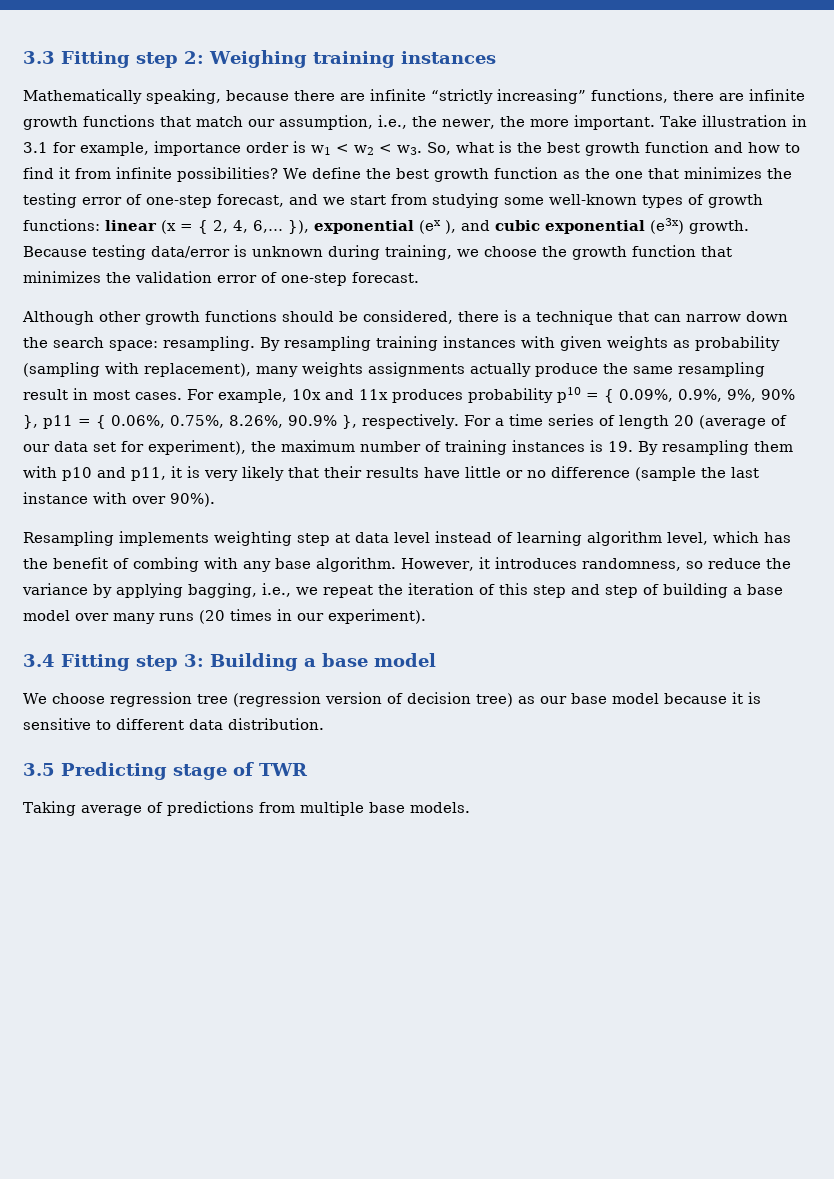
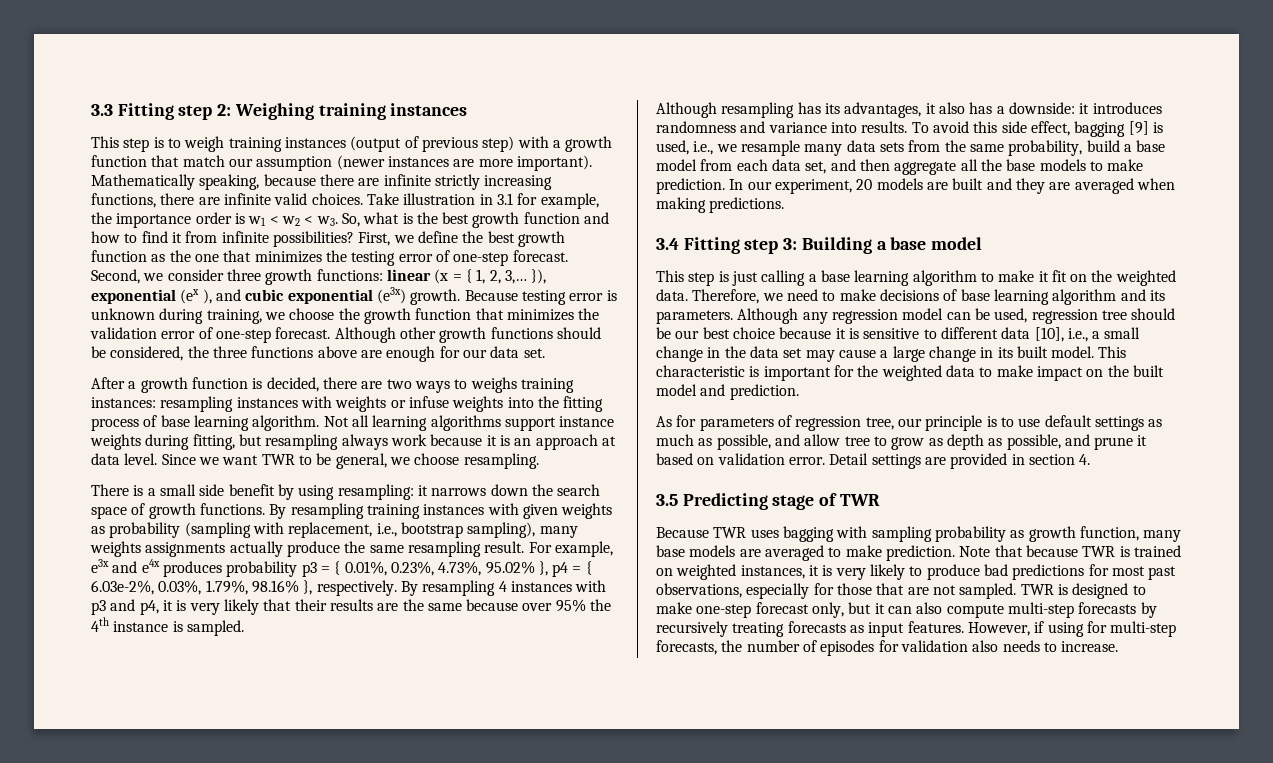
(496, 57) none -> [91,136,613,152] [91,155,592,171] This step is to weigh training instances (output of previous step) with a growth function that match our assumption (newer instances are more important).
[431,89,586,104] “strictly increasing” -> [434,174,553,190] strictly increasing
[23,115,655,130] growth functions that match our assumption, i.e., the newer, the more important. -> [274,193,363,205] valid choices.
(149, 149) none -> [91,212,112,224] the
[283,168,307,179] We -> [358,232,414,246] First, we
[217,193,704,208] forecast, and we start from studying some well-known types of -> [512,250,568,262] [91,269,261,284] forecast. Second, we consider three
[213,220,283,233] 2, 4, 6,… -> [476,269,527,284] 1, 2, 3,…
[151,246,230,258] data/error -> [569,293,604,301] error
(419, 277) // -> (331, 333) none
[458,310,788,325] [23,336,255,351] there is a technique that can narrow down the search space: resampling. -> [187,346,545,362] [91,377,574,393] [91,396,604,412] [91,415,615,431] [90,434,616,450] [91,453,539,469] [91,484,601,500] [91,503,265,519] the three functions above are enough for our data set. // After a growth function is decided, there are two ways to weighs training instances: resampling instances with weights or infuse weights into the fitting process of base learning algorithm. Not all learning algorithms support instance weights during fitting, but resampling always work because it is an approach at data level. Since we want TWR to be general, we choose resampling. // There is a small side benefit by using resampling: it narrows down the search space of growth functions.
[144,363,251,377] replacement), -> [288,522,536,538] replacement, i.e., bootstrap sampling),
[23,388,388,403] result in most cases. For example, 10x and 11x -> [484,541,613,557] [91,559,160,573] result. For example, e3x and e4x
[557,387,795,403] [23,414,787,429] [23,440,793,455] [23,466,166,481] p10 = { 0.09%, 0.9%, 9%, 90% }, p11 = { 0.06%, 0.75%, 8.26%, 90.9% }, respectively. For a time series of length 20 (average of our data set for experiment), the maximum number of training instances is 19. By resampling them with p10 and p11, -> [301,561,592,577] [91,580,607,596] [91,599,159,615] p3 = { 0.01%, 0.23%, 4.73%, 95.02% }, p4 = { 6.03e-2%, 0.03%, 1.79%, 98.16% }, respectively. By resampling 4 instances with p3 and p4,
[424,466,759,481] [23,492,215,507] [23,531,791,546] [23,557,791,572] [22,583,783,598] [23,609,426,624] have little or no difference (sample the last instance with over 90%). // Resampling implements weighting step at data level instead of learning algorithm level, which has the benefit of combing with any base algorithm. However, it introduces randomness, so reduce the variance by applying bagging, i.e., we repeat the iteration of this step and step of building a base model over many runs (20 times in our experiment). -> [377,599,612,612] [91,617,244,636] [656,102,1162,118] [656,121,1163,137] [656,140,1166,156] [656,159,1144,175] [656,178,1175,194] [656,197,785,213] are the same because over 95% the 4th instance is sampled. // Although resampling has its advantages, it also has a downside: it introduces randomness and variance into results. To avoid this side effect, bagging [9] is used, i.e., we resample many data sets from the same probability, build a base model from each data set, and then aggregate all the base models to make prediction. In our experiment, 20 models are built and they are averaged when making predictions.
[23,692,659,707] We choose regression tree (regression version of decision tree) as our base model -> [656,270,1176,286] [656,289,1165,305] [656,308,1176,324] [656,327,775,339] This step is just calling a base learning algorithm to make it fit on the weighted data. Therefore, we need to make decisions of base learning algorithm and its parameters. Although any regression model can be used, regression tree should be our best choice
[228,718,324,730] distribution. -> [1034,327,1141,342] [656,346,1127,362] [656,365,1164,381] [656,384,799,400] [656,415,1163,431] [656,434,1148,450] [656,453,1091,469] [10], i.e., a small change in the data set may cause a large change in its built model. This characteristic is important for the weighted data to make impact on the built model and prediction. // As for parameters of regression tree, our principle is to use default settings as much as possible, and allow tree to grow as depth as possible, and prune it based on validation error. Detail settings are provided in section 4.
[23,801,470,816] Taking average of predictions from multiple base models. -> [656,526,1182,542] [656,545,1181,561] [656,564,1177,580] [656,583,1146,599] [656,602,1157,618] [656,621,1177,637] [656,640,1119,656] Because TWR uses bagging with sampling probability as growth function, many base models are averaged to make prediction. Note that because TWR is trained on weighted instances, it is very likely to produce bad predictions for most past observations, especially for those that are not sampled. TWR is designed to make one-step forecast only, but it can also compute multi-step forecasts by recursively treating forecasts as input features. However, if using for multi-step forecasts, the number of episodes for validation also needs to increase.

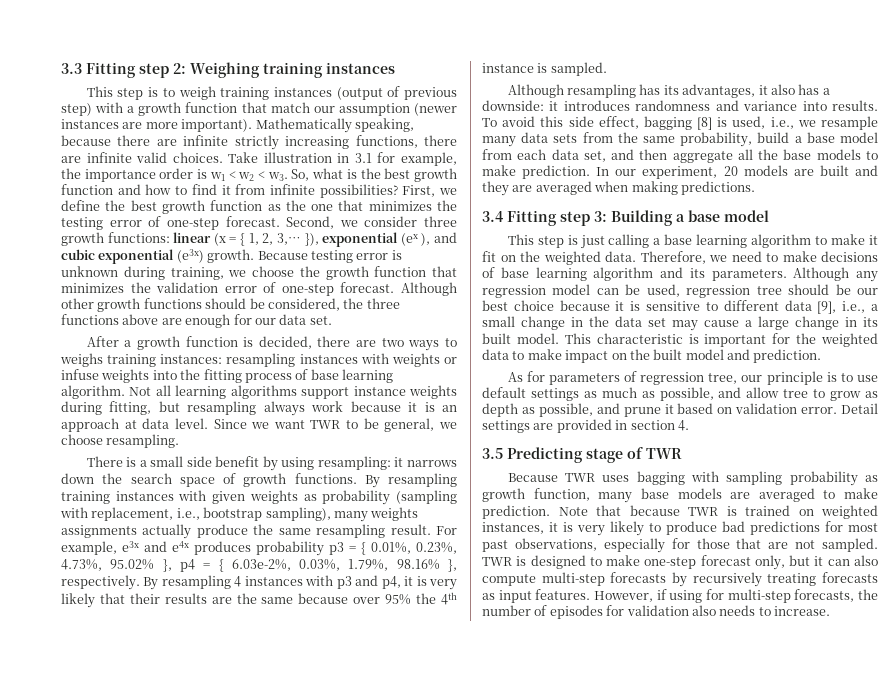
[1128,121,1149,135] [9] -> [697,117,713,130] [8]
[1034,327,1064,342] [10], -> [817,301,837,314] [9],

